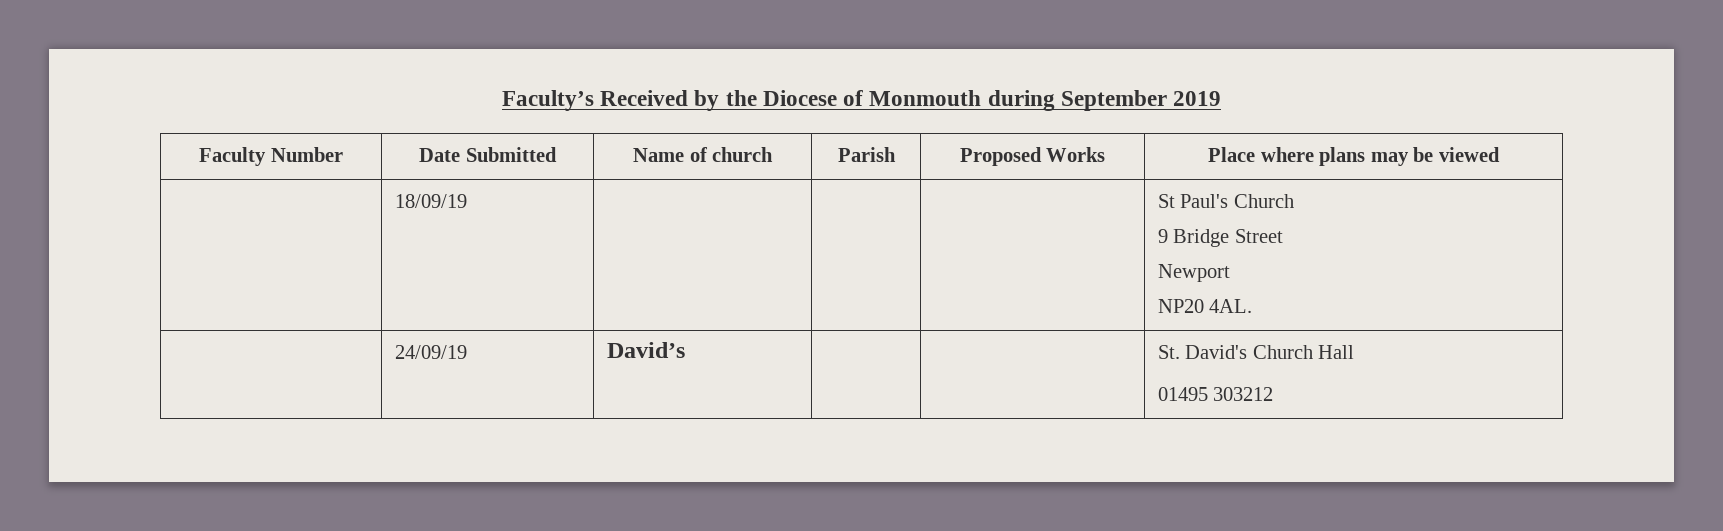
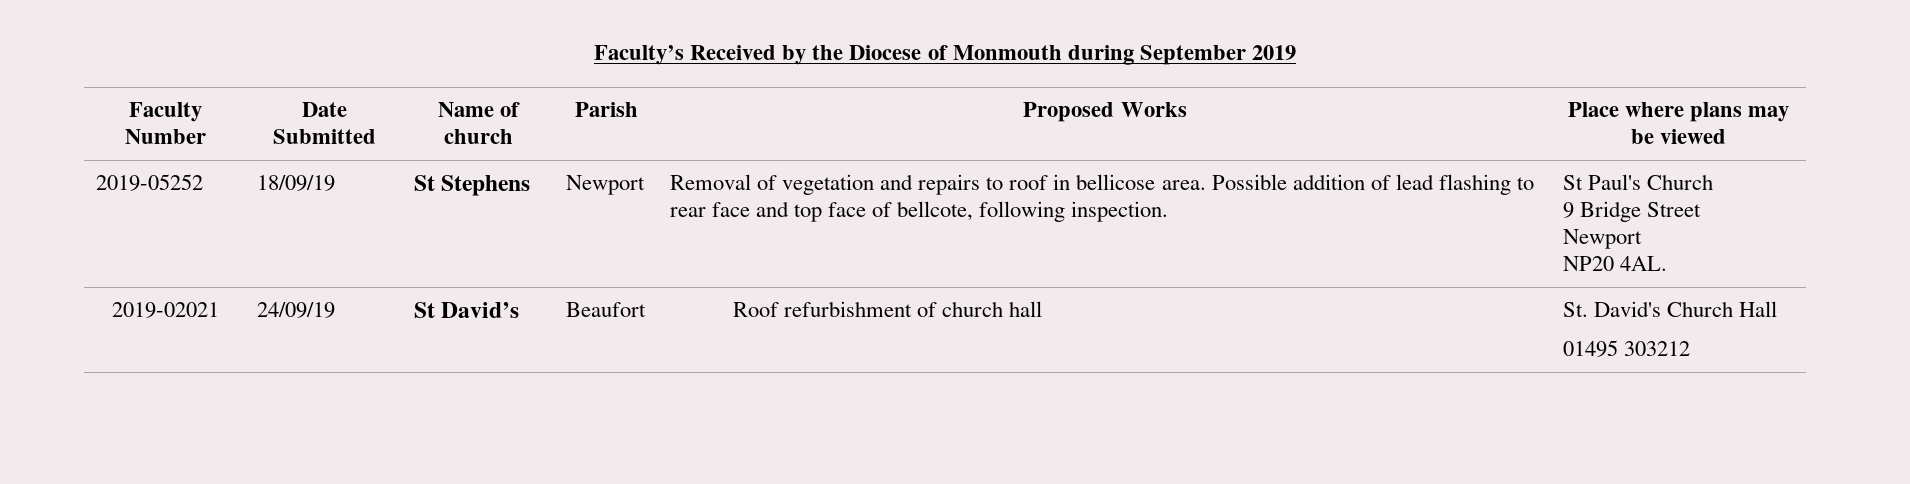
(1500, 154) none -> [95,174,203,191] 2019-05252
(467, 201) | | -> [413,175,531,196] [565,175,645,195] [669,174,1534,195] [669,201,1169,222] St Stephens | Newport | Removal of vegetation and repairs to roof in bellicose area. Possible addition of lead flashing to rear face and top face of bellcote, following inspection.
(1253, 306) none -> [111,302,219,318] 2019-02021
(467, 352) none -> [413,302,435,318] St
(685, 350) | -> [565,302,646,317] [733,301,1043,317] Beaufort | Roof refurbishment of church hall

